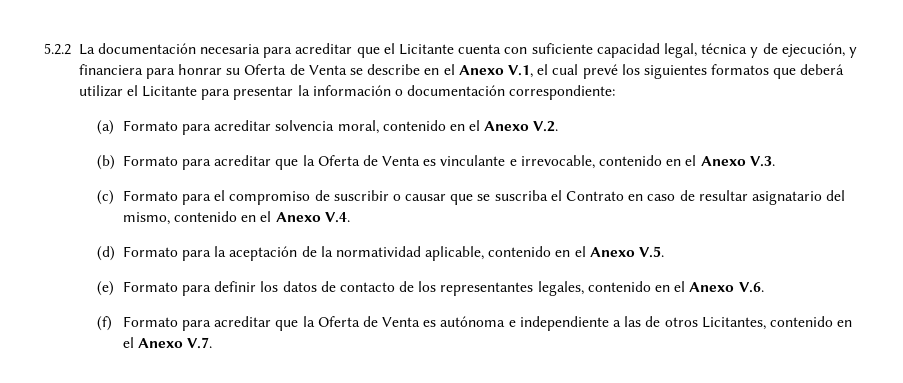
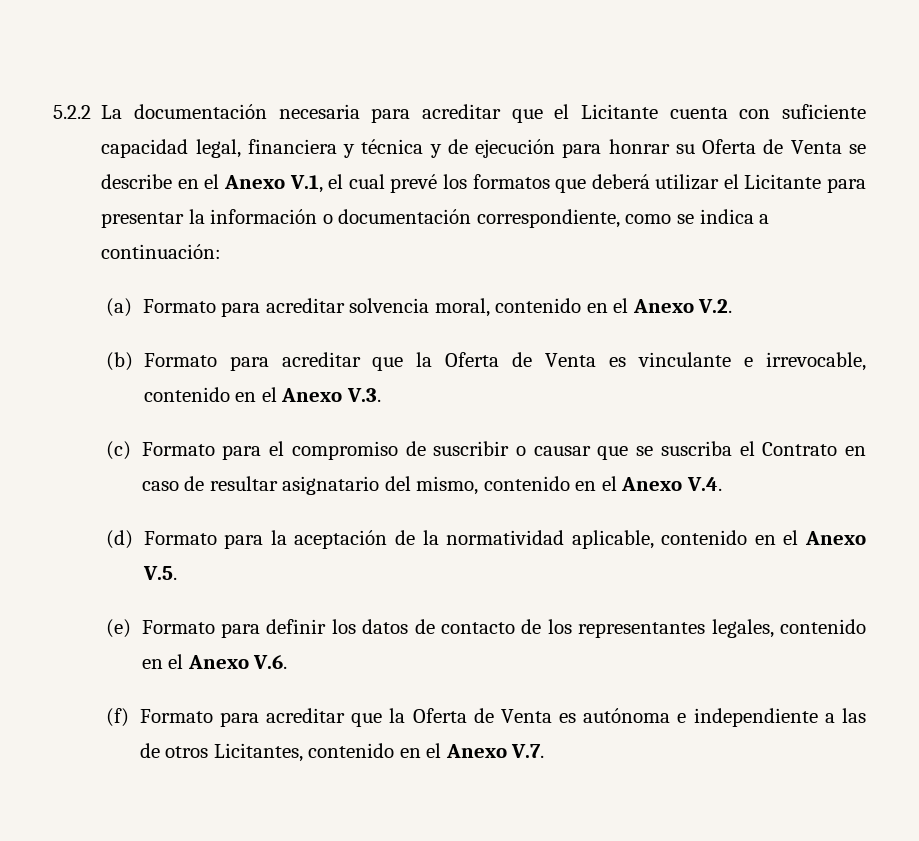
(697, 50) none -> [247,139,356,158] financiera y
[781,43,857,58] [78,64,143,75] ejecución, y financiera -> [475,139,556,158] ejecución
[643,65,707,79] siguientes -> (467, 181) none
[509,85,616,100] correspondiente: -> [476,209,770,228] [101,244,222,259] correspondiente, como se indica a continuación:

